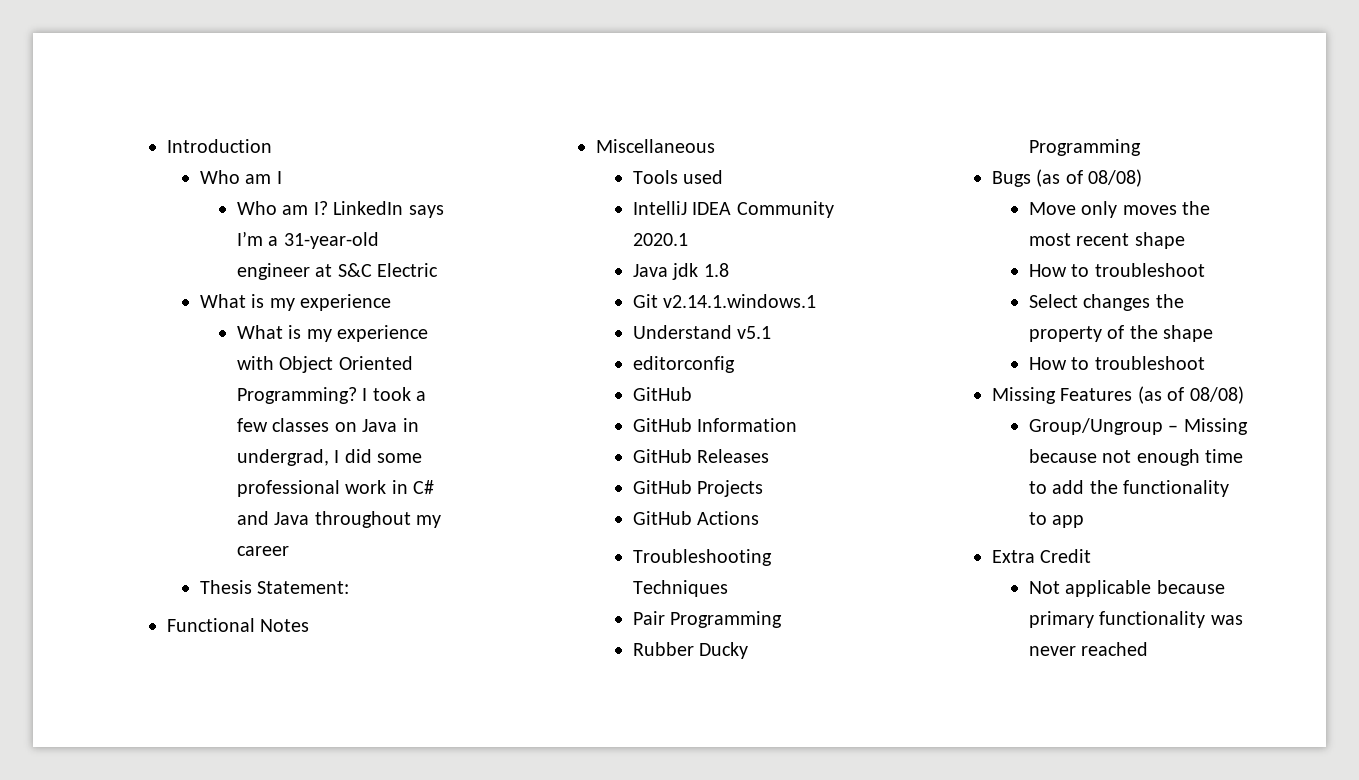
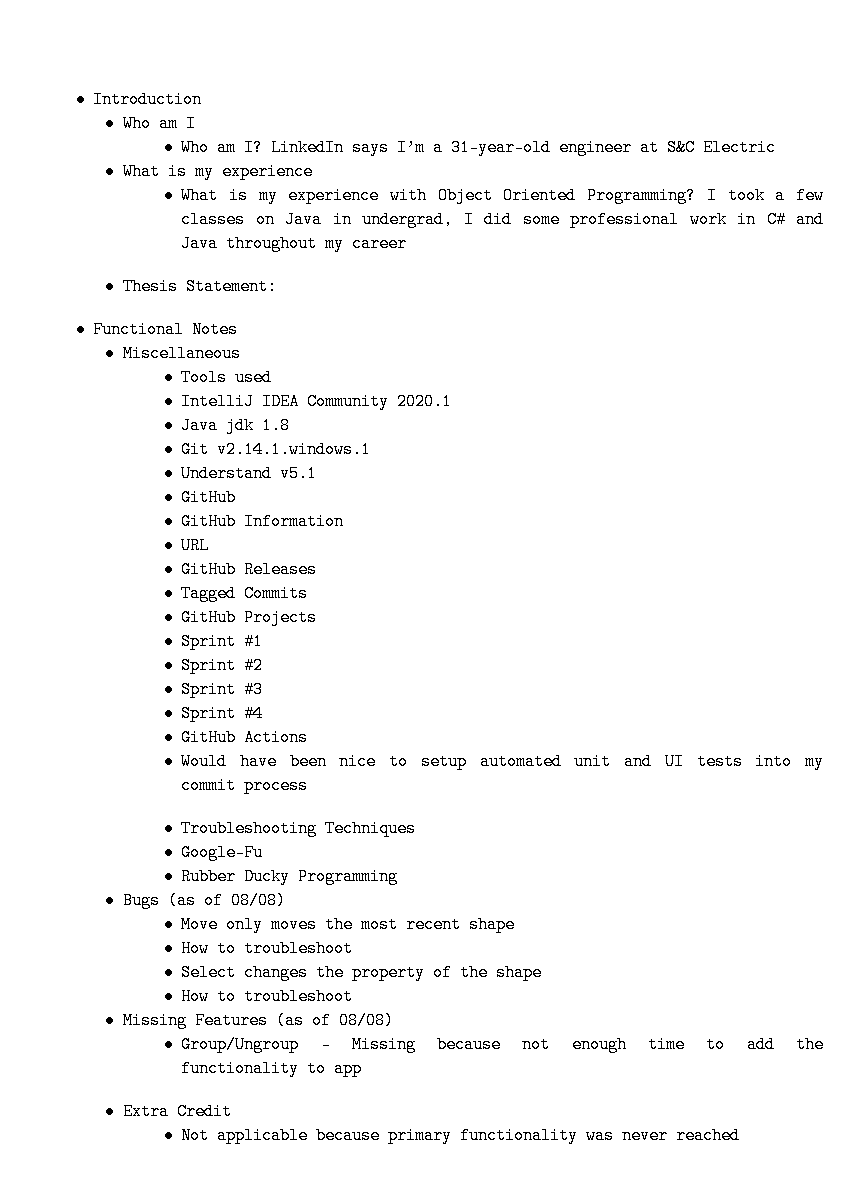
[632,356,735,373] // editorconfig -> (318, 473) none
(798, 425) none -> [181,537,210,554] // URL
(770, 456) none -> [181,585,309,602] // Tagged Commits
[632,511,760,525] GitHub Actions -> [181,633,264,650] [181,657,264,674] [181,681,264,698] [181,705,264,722] [181,729,309,746] [181,753,825,770] [181,777,309,794] Sprint #1 // Sprint #2 // Sprint #3 // Sprint #4 // GitHub Actions // Would have been nice to setup automated unit and UI tests into my commit process
[632,611,783,628] Pair Programming -> [181,844,264,861] Google-Fu

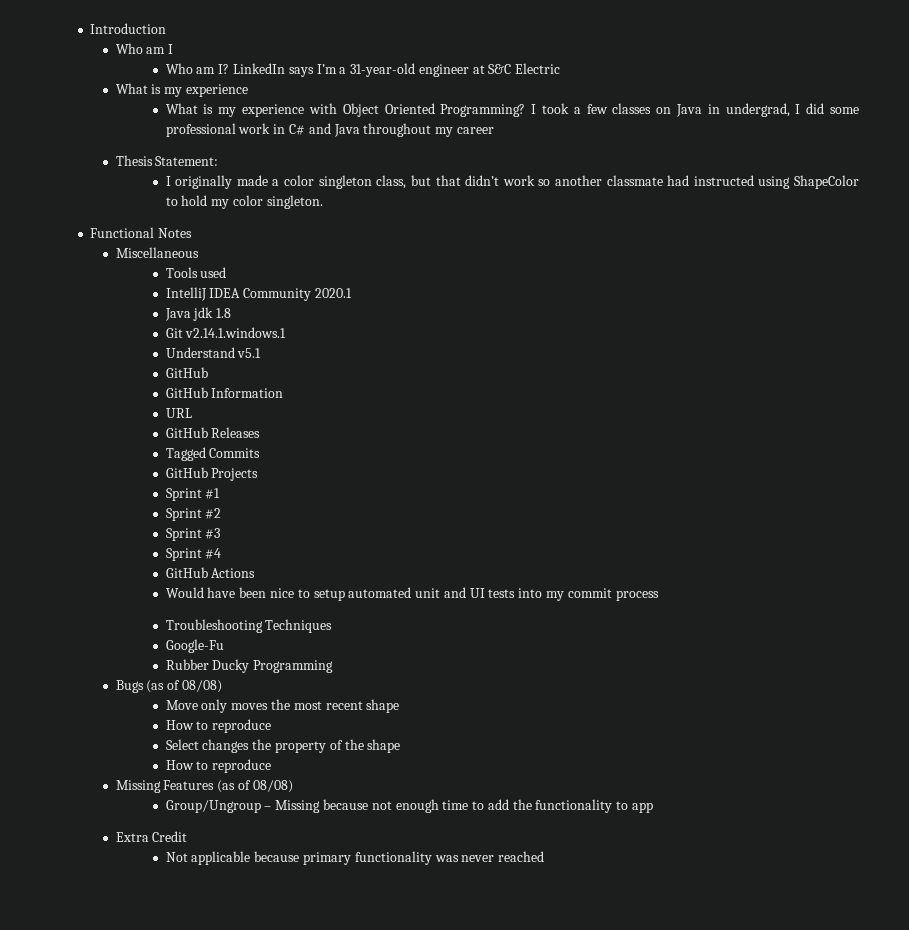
(277, 286) none -> [165,175,860,189] [165,195,323,209] // I originally made a color singleton class, but that didn’t work so another classmate had instructed using ShapeColor to hold my color singleton.
[244,940,354,957] troubleshoot -> [212,719,272,733] reproduce
[244,988,354,1005] troubleshoot -> [212,759,272,773] reproduce

